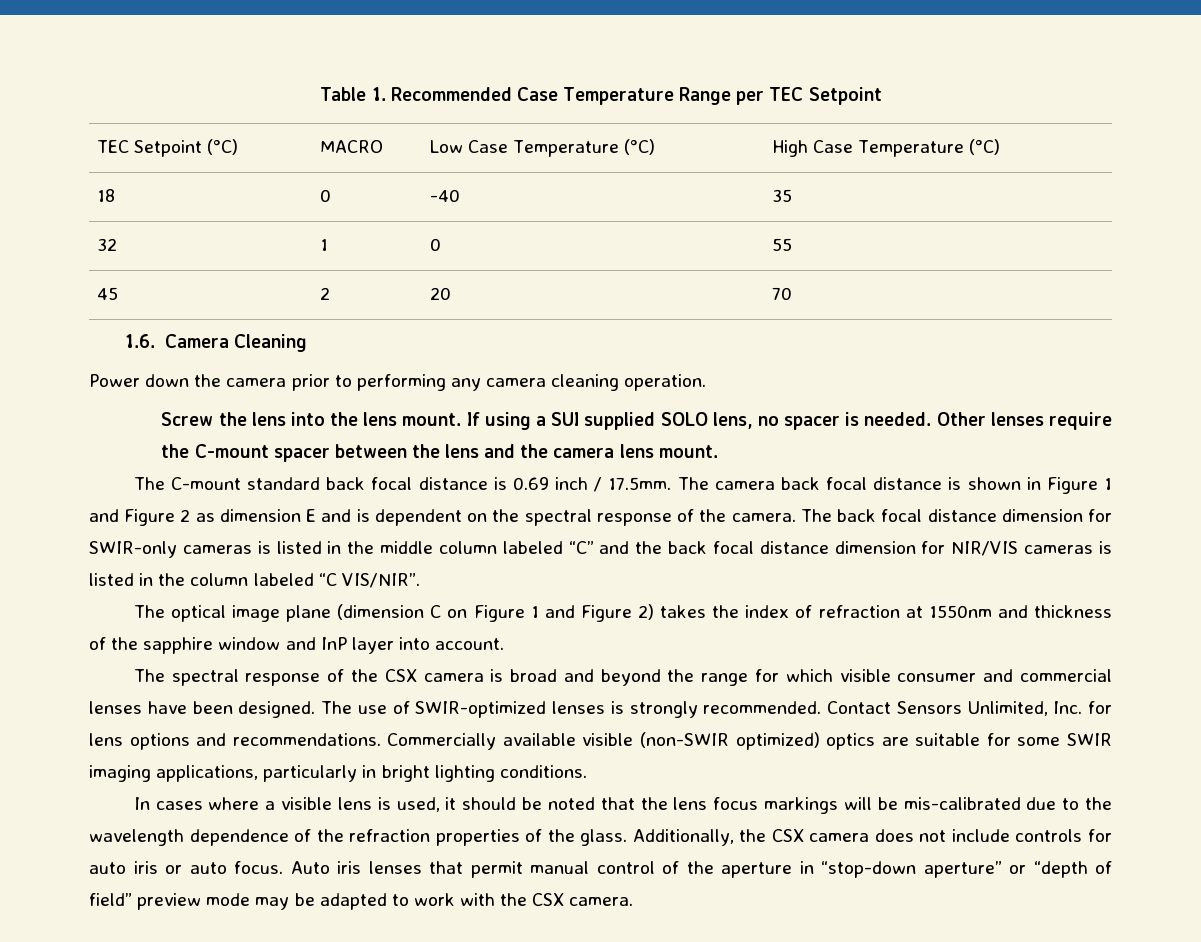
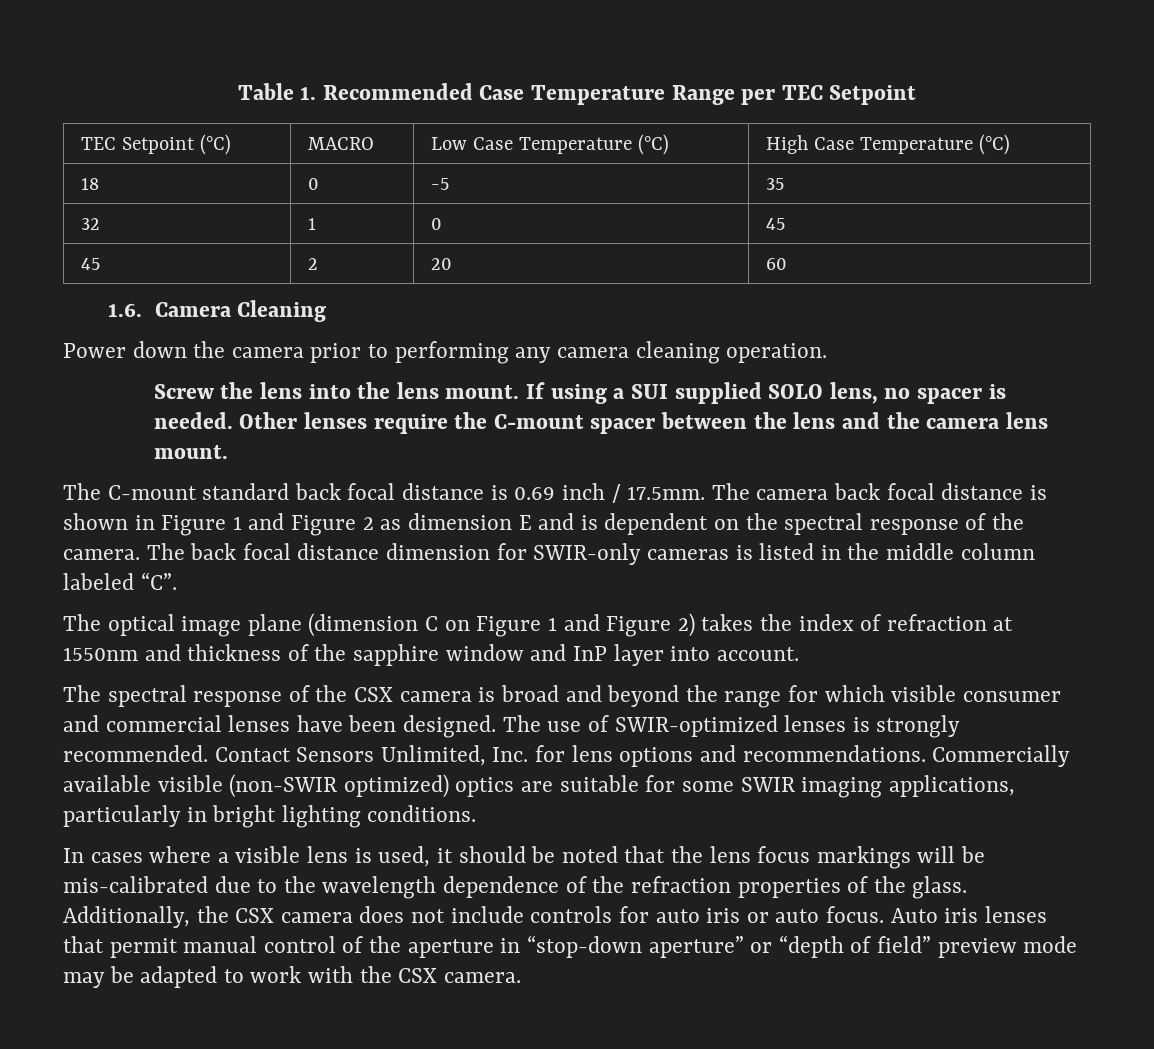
[429,189,460,202] -40 -> [431,178,450,190] -5
[771,238,792,251] 55 -> [766,218,786,230] 45
[771,287,792,300] 70 -> [766,258,788,270] 60
[568,541,1113,556] [89,573,420,588] “C” and the back focal distance dimension for NIR/VIS cameras is listed in the column labeled “C VIS/NIR”. -> [140,572,177,590] “C”.

